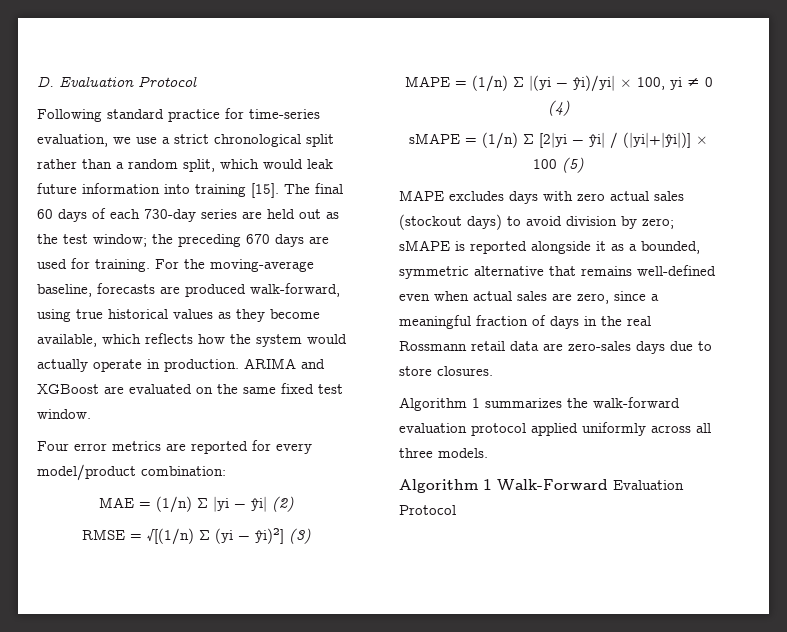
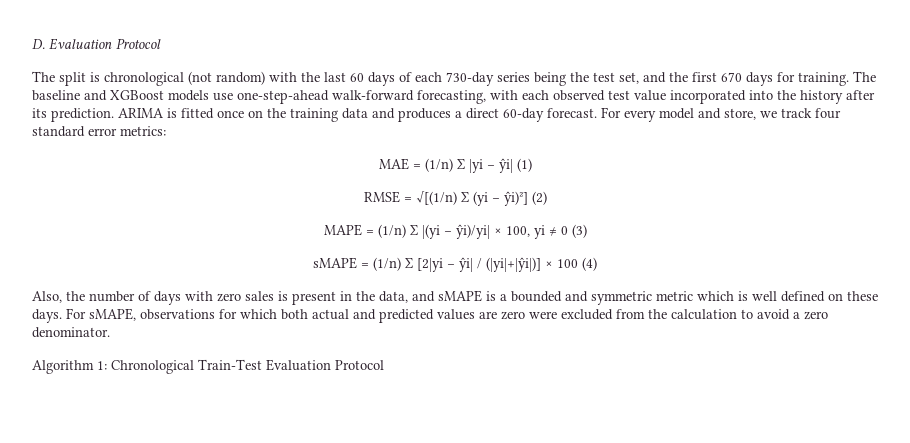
[37,108,320,122] [37,134,334,147] [37,159,333,172] [37,183,343,198] Following standard practice for time-series evaluation, we use a strict chronological split rather than a random split, which would leak future information into training [15]. The final -> [32,71,346,86] The split is chronological (not random) with the last
[242,209,339,219] [37,234,329,247] [37,258,314,272] [37,283,340,297] [37,309,320,322] [37,333,347,347] [37,358,325,372] [37,383,343,394] [37,409,91,419] [37,440,312,454] [37,464,226,481] are held out as the test window; the preceding 670 days are used for training. For the moving-average baseline, forecasts are produced walk-forward, using true historical values as they become available, which reflects how the system would actually operate in production. ARIMA and XGBoost are evaluated on the same fixed test window. // Four error metrics are reported for every model/product combination: -> [534,71,876,86] [32,90,875,104] [32,107,841,122] [32,126,166,137] being the test set, and the first 670 days for training. The baseline and XGBoost models use one-step-ahead walk-forward forecasting, with each observed test value incorporated into the history after its prediction. ARIMA is fitted once on the training data and produces a direct 60-day forecast. For every model and store, we track four standard error metrics:
[272,496,294,512] (2) -> [516,158,532,172] (1)
[289,528,311,544] (3) -> [531,191,547,205] (2)
[547,100,570,116] (4) -> [571,224,587,238] (3)
[562,157,584,173] [399,190,684,204] [399,214,674,230] [399,240,700,254] [399,265,716,279] [399,291,659,304] [399,315,651,329] [399,341,712,354] [399,366,493,376] [399,397,680,411] [399,422,711,436] [399,448,488,458] [399,479,608,493] (5) // MAPE excludes days with zero actual sales (stockout days) to avoid division by zero; sMAPE is reported alongside it as a bounded, symmetric alternative that remains well-defined even when actual sales are zero, since a meaningful fraction of days in the real Rossmann retail data are zero-sales days due to store closures. // Algorithm 1 summarizes the walk-forward evaluation protocol applied uniformly across all three models. // Algorithm 1 Walk-Forward -> [582,257,597,271] [32,290,878,305] [32,308,828,323] [32,327,110,338] [32,359,262,374] (4) // Also, the number of days with zero sales is present in the data, and sMAPE is a bounded and symmetric metric which is well defined on these days. For sMAPE, observations for which both actual and predicted values are zero were excluded from the calculation to avoid a zero denominator. // Algorithm 1: Chronological Train-Test

